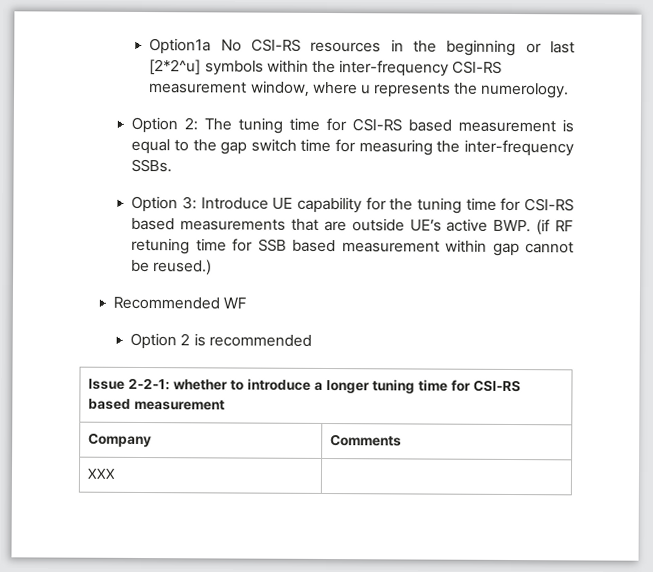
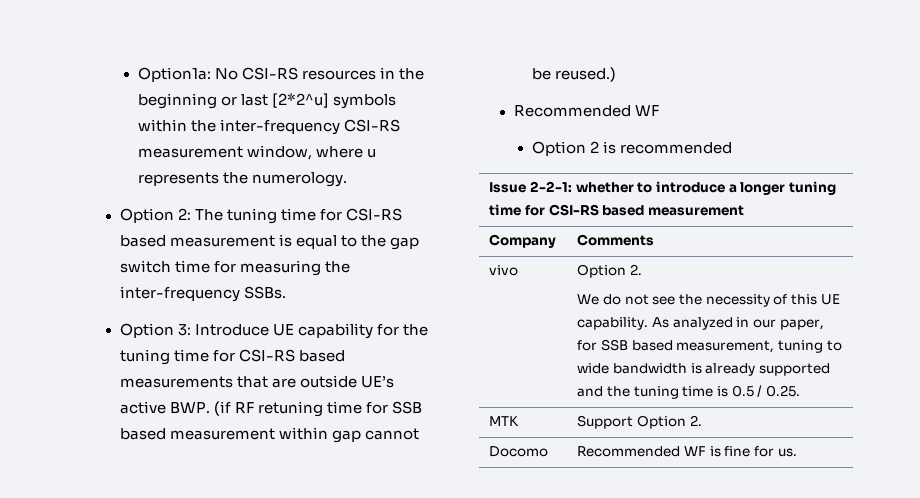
[149,38,212,55] Option1a -> [137,67,211,82] Option1a:
[87,468,117,479] XXX | -> [489,265,519,276] [577,264,643,278] [577,294,840,307] [577,317,824,330] [577,339,842,353] [577,363,830,376] [577,385,800,399] [489,416,520,426] [577,415,702,429] [489,446,549,457] [577,446,797,457] vivo | Option 2. // We do not see the necessity of this UE capability. As analyzed in our paper, for SSB based measurement, tuning to wide bandwidth is already supported and the tuning time is 0.5 / 0.25. // MTK | Support Option 2. // Docomo | Recommended WF is fine for us.

